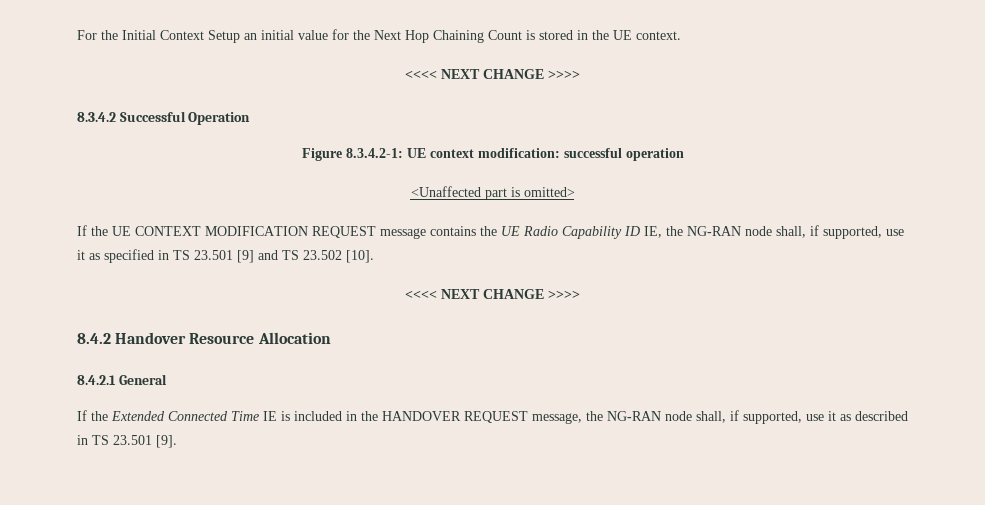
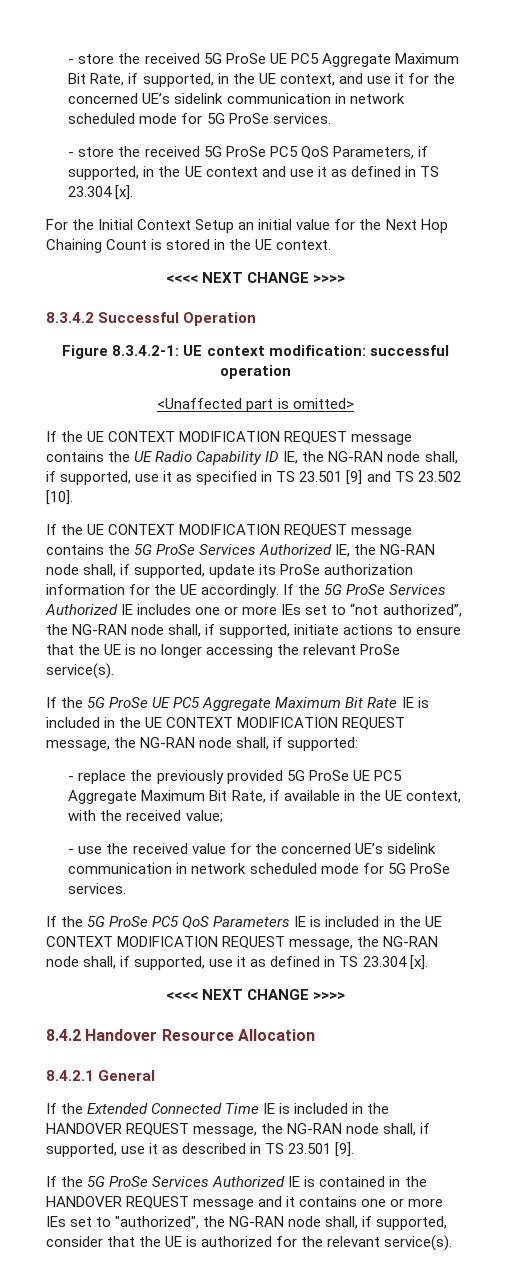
(77, 35) none -> [68,53,459,67] [68,73,455,87] [68,93,405,104] [68,113,331,124] [68,146,428,159] [68,166,439,180] [68,185,134,200] - store the received 5G ProSe UE PC5 Aggregate Maximum Bit Rate, if supported, in the UE context, and use it for the concerned UE’s sidelink communication in network scheduled mode for 5G ProSe services. // - store the received 5G ProSe PC5 QoS Parameters, if supported, in the UE context and use it as defined in TS 23.304 [x]. //
(374, 256) none -> [46,524,413,538] [46,544,436,557] [46,564,414,578] [46,584,447,598] [45,603,462,617] [46,624,462,638] [46,644,401,658] [46,663,114,679] [46,697,429,711] [46,717,406,730] [46,737,359,751] [68,770,402,784] [68,790,461,804] [68,810,223,823] [68,843,436,854] [68,863,450,874] [68,883,127,894] [46,916,442,929] [46,936,439,950] [46,955,428,970] // If the UE CONTEXT MODIFICATION REQUEST message contains the 5G ProSe Services Authorized IE, the NG-RAN node shall, if supported, update its ProSe authorization information for the UE accordingly. If the 5G ProSe Services Authorized IE includes one or more IEs set to “not authorized”, the NG-RAN node shall, if supported, initiate actions to ensure that the UE is no longer accessing the relevant ProSe service(s). // If the 5G ProSe UE PC5 Aggregate Maximum Bit Rate IE is included in the UE CONTEXT MODIFICATION REQUEST message, the NG-RAN node shall, if supported: // - replace the previously provided 5G ProSe UE PC5 Aggregate Maximum Bit Rate, if available in the UE context, with the received value; // - use the received value for the concerned UE’s sidelink communication in network scheduled mode for 5G ProSe services. // If the 5G ProSe PC5 QoS Parameters IE is included in the UE CONTEXT MODIFICATION REQUEST message, the NG-RAN node shall, if supported, use it as defined in TS 23.304 [x].
(177, 441) none -> [46,1176,427,1187] [46,1196,444,1210] [46,1216,448,1230] [46,1235,453,1251] // If the 5G ProSe Services Authorized IE is contained in the HANDOVER REQUEST message and it contains one or more IEs set to "authorized", the NG-RAN node shall, if supported, consider that the UE is authorized for the relevant service(s).

